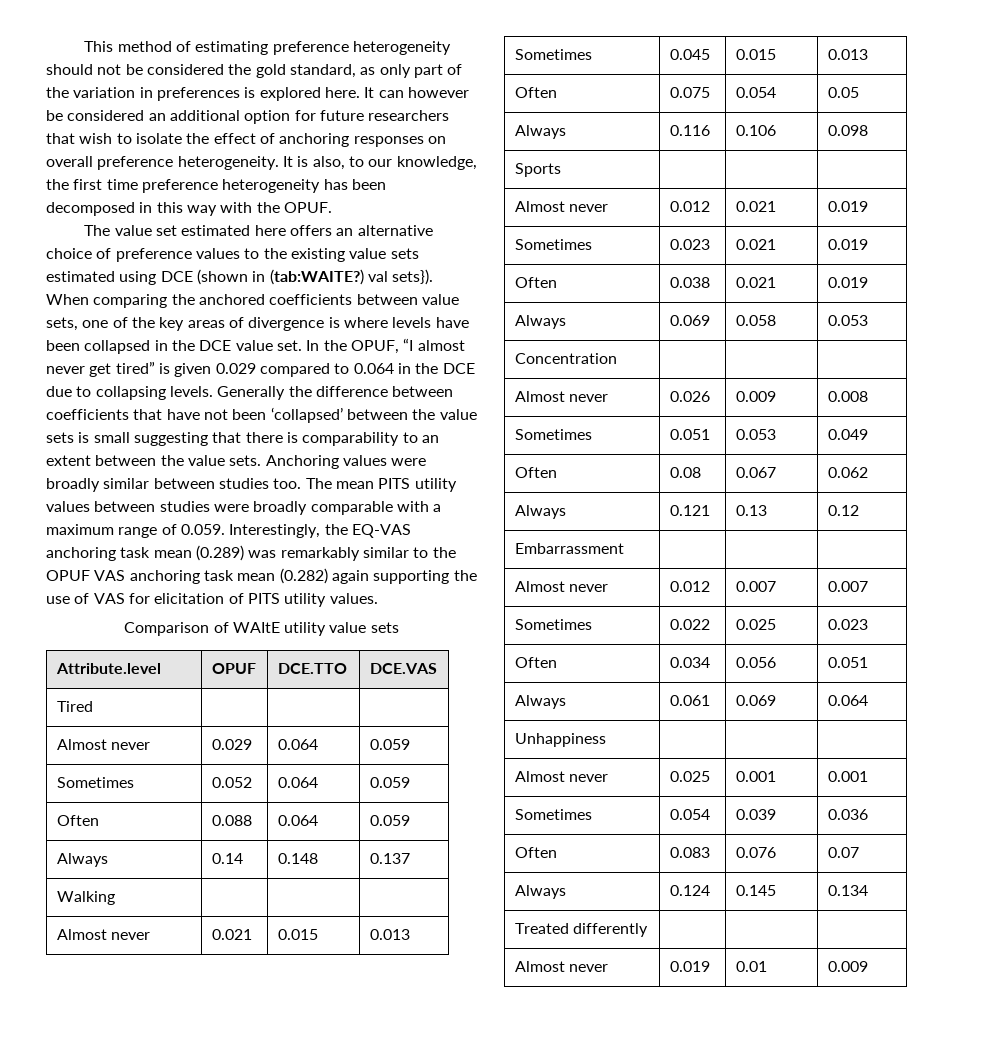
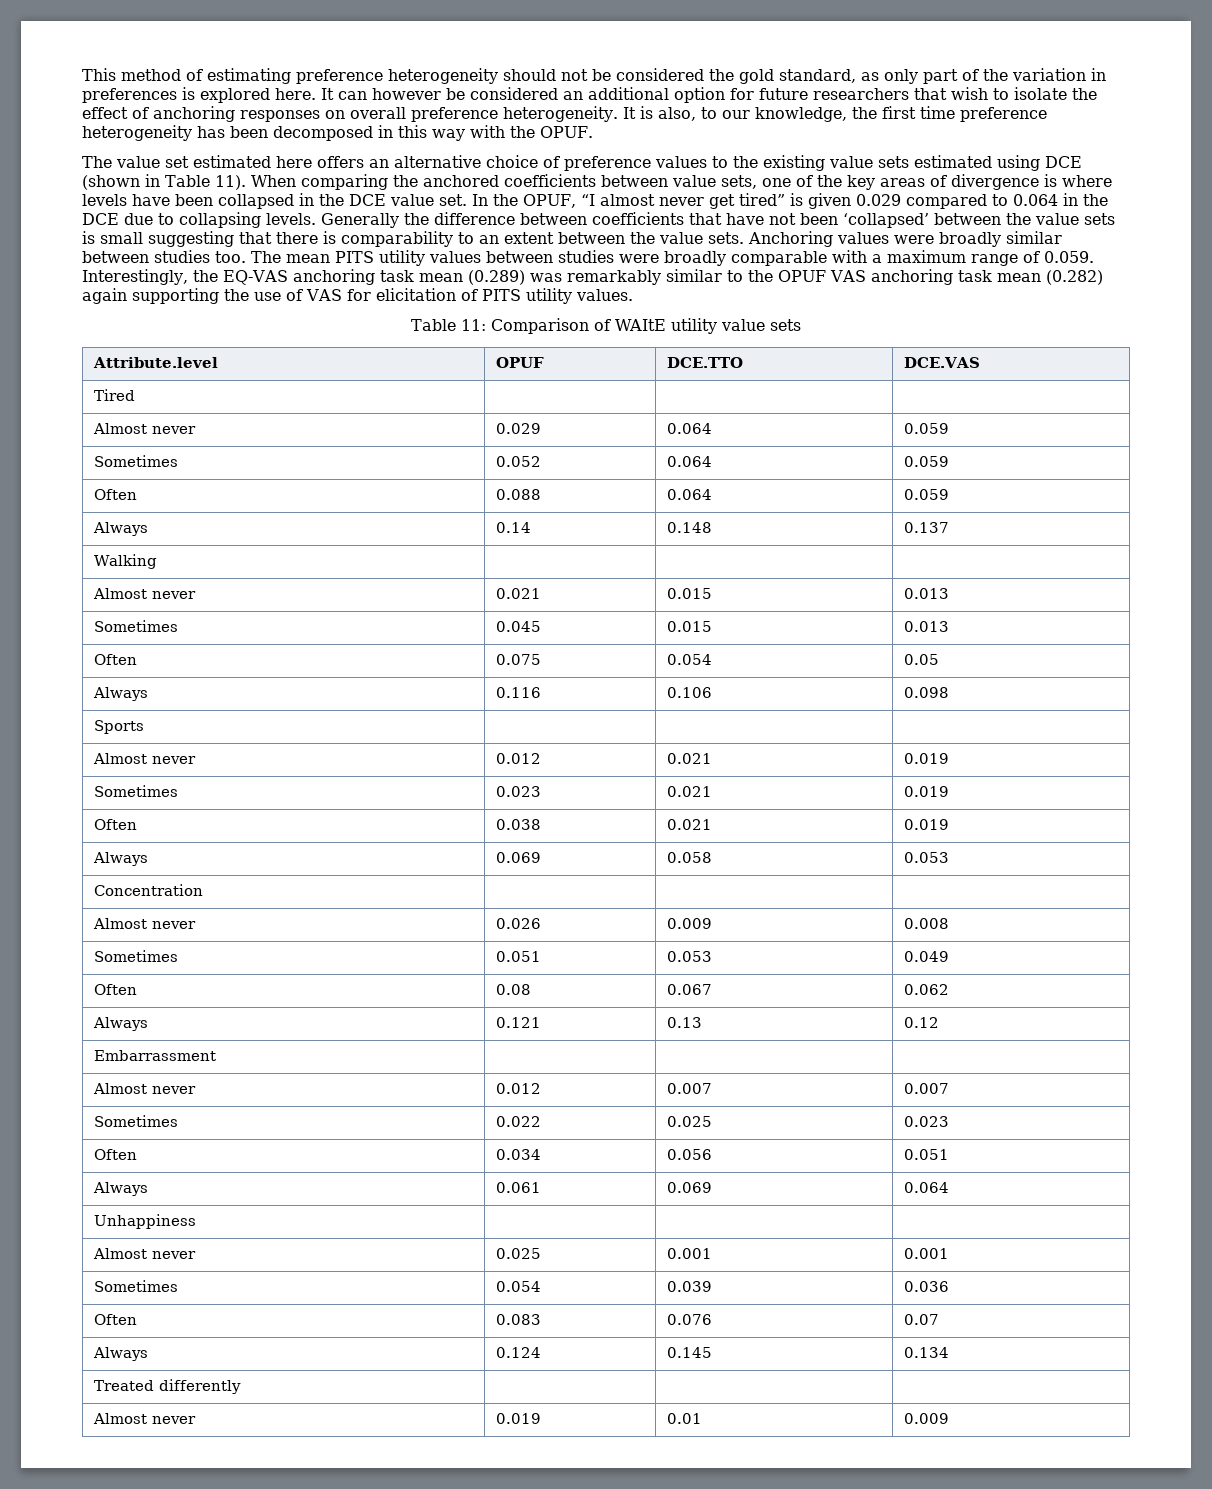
[269,269,434,285] (tab:WAITE?) val sets}). -> [165,175,246,190] Table 11).
(378, 598) none -> [410,319,486,331] Table 11:

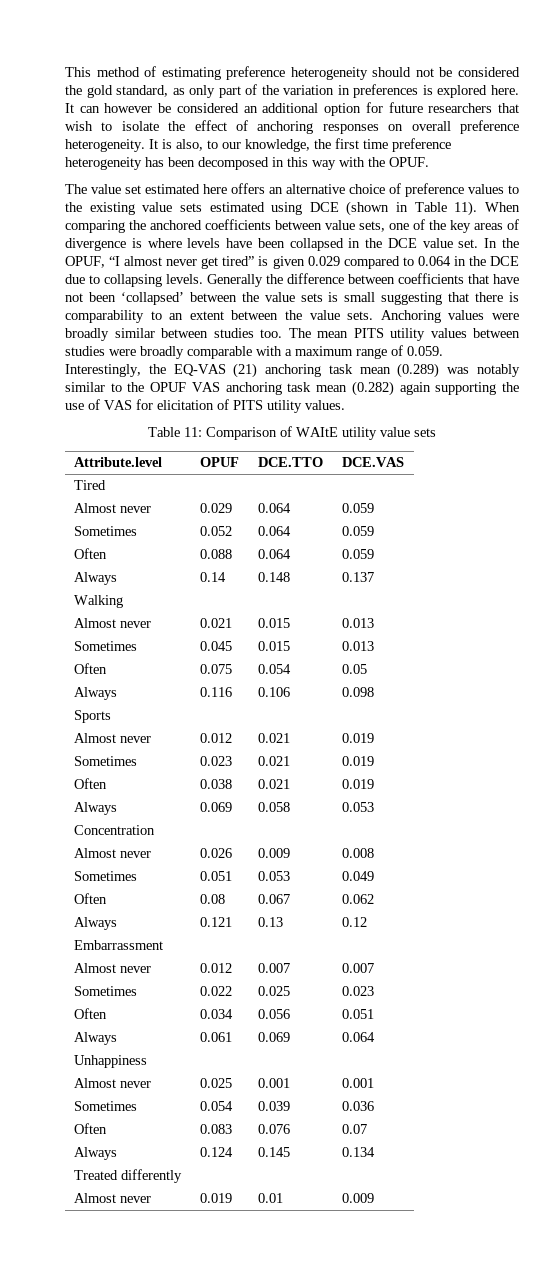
(288, 277) none -> [233,363,258,378] (21)
[566,270,661,285] remarkably -> [476,364,520,377] notably

